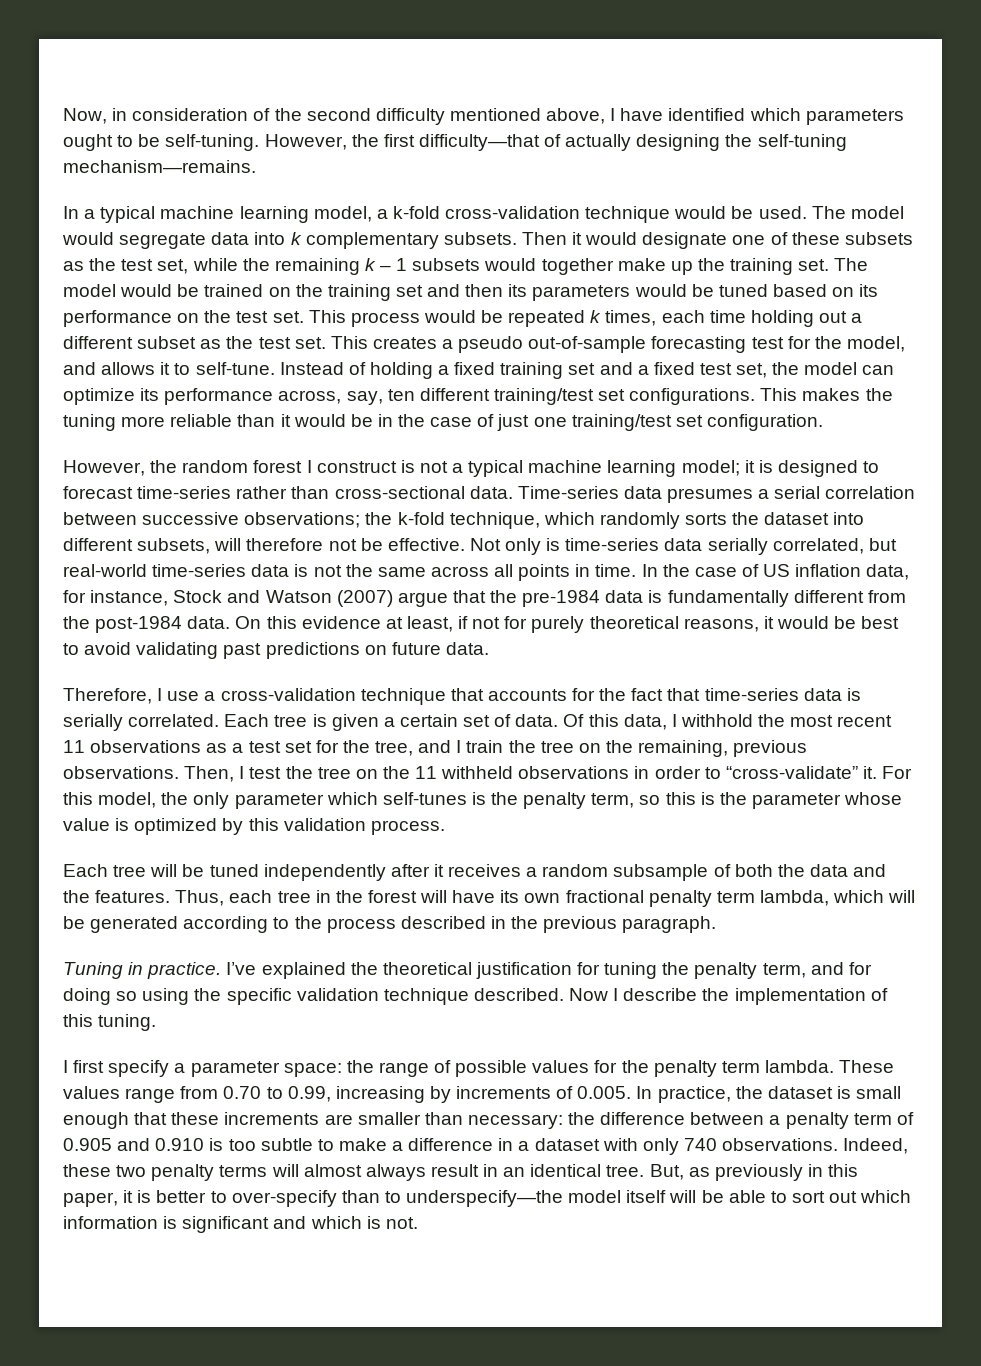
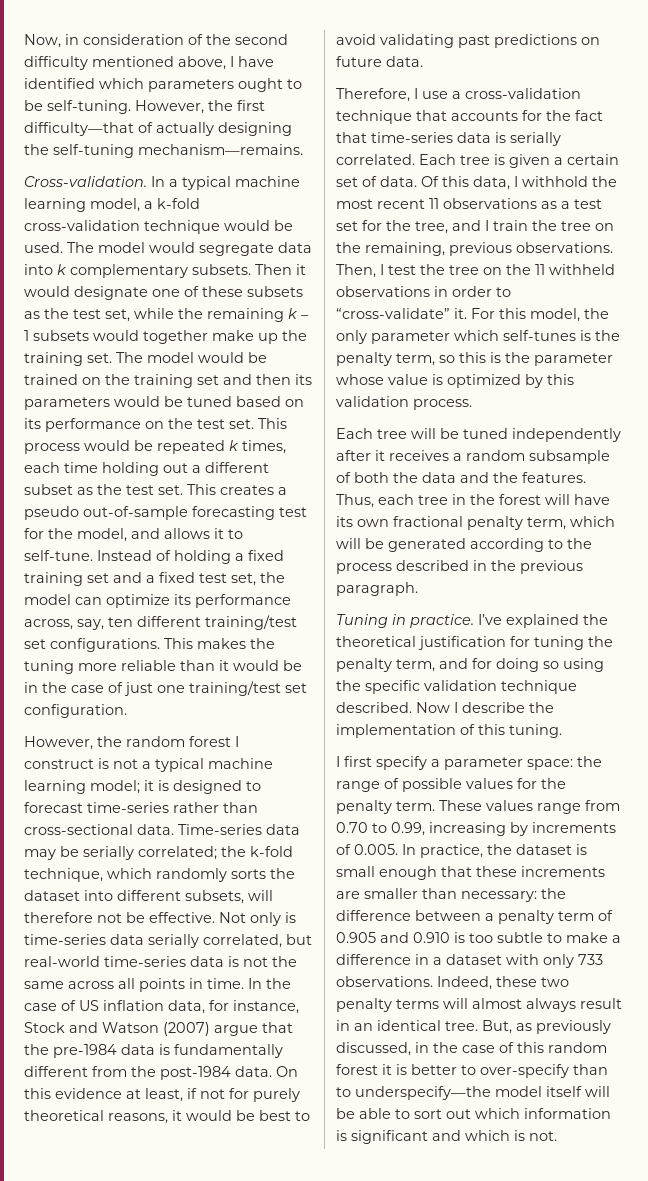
(256, 166) none -> [24,176,147,187] Cross-validation.
[667,486,916,503] [63,512,361,528] presumes a serial correlation between successive observations; -> [24,846,217,860] may be serially correlated;
[716,890,829,906] term lambda, -> [527,517,566,530] term,
[721,1060,834,1073] term lambda. -> [396,801,435,811] term.
[683,1138,717,1151] 740 -> [578,954,603,965] 733
[807,1164,859,1177] [63,1192,118,1207] in this paper, -> [336,1042,607,1056] [336,1064,378,1075] discussed, in the case of this random forest

